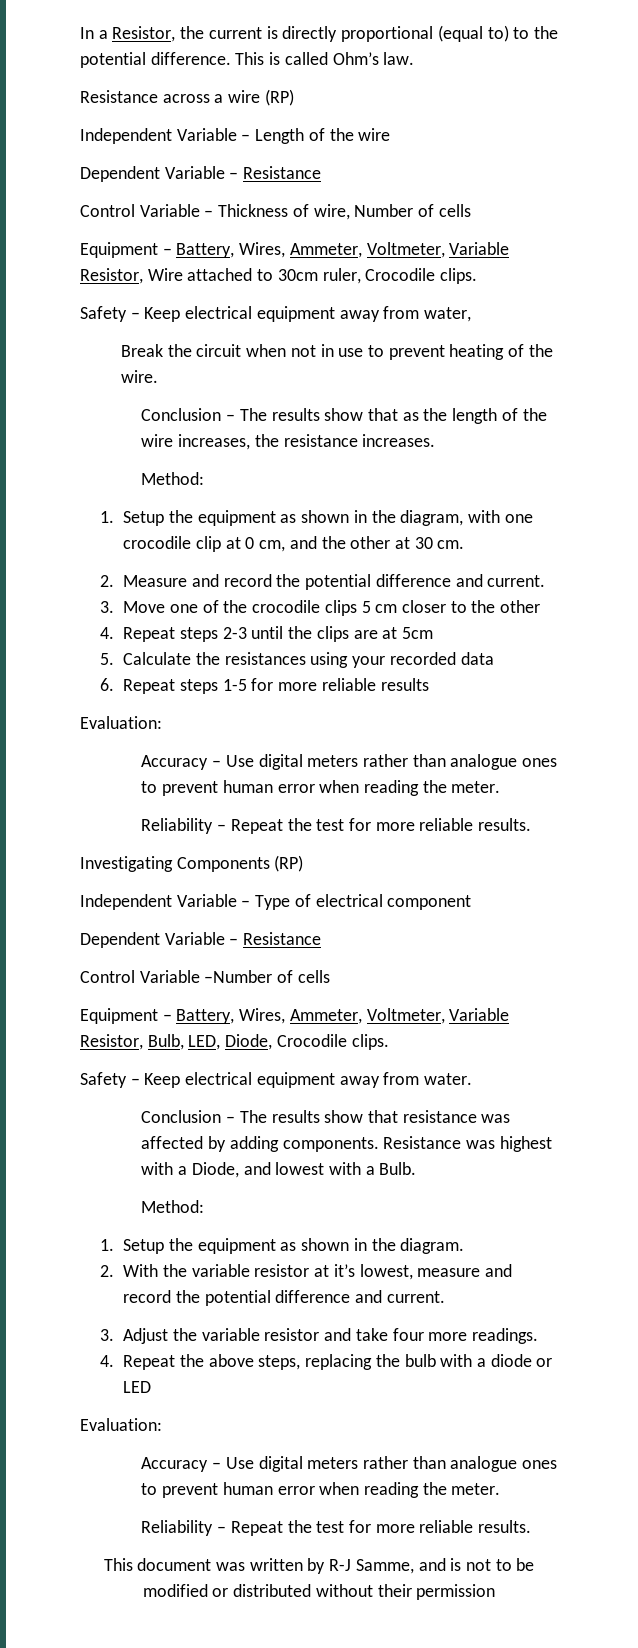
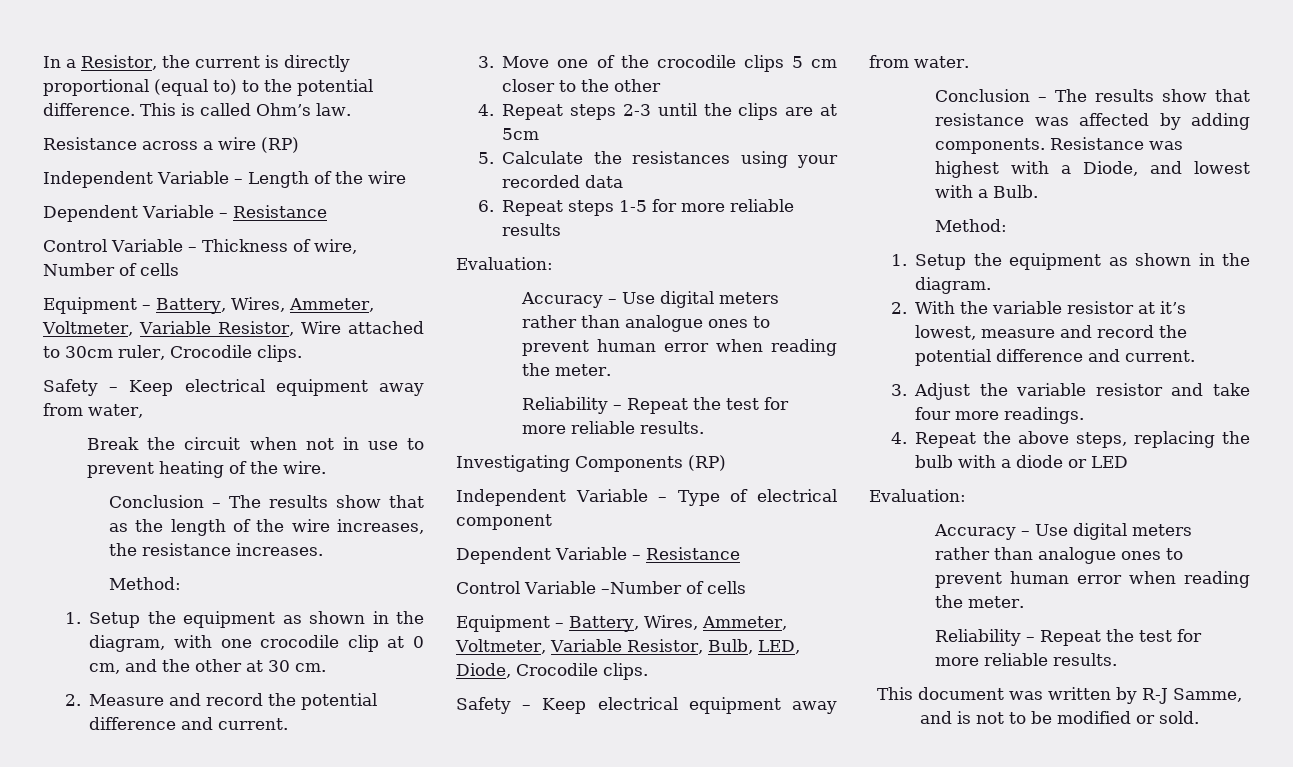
[233,1584,496,1600] distributed without their permission -> [1159,711,1199,724] sold.

